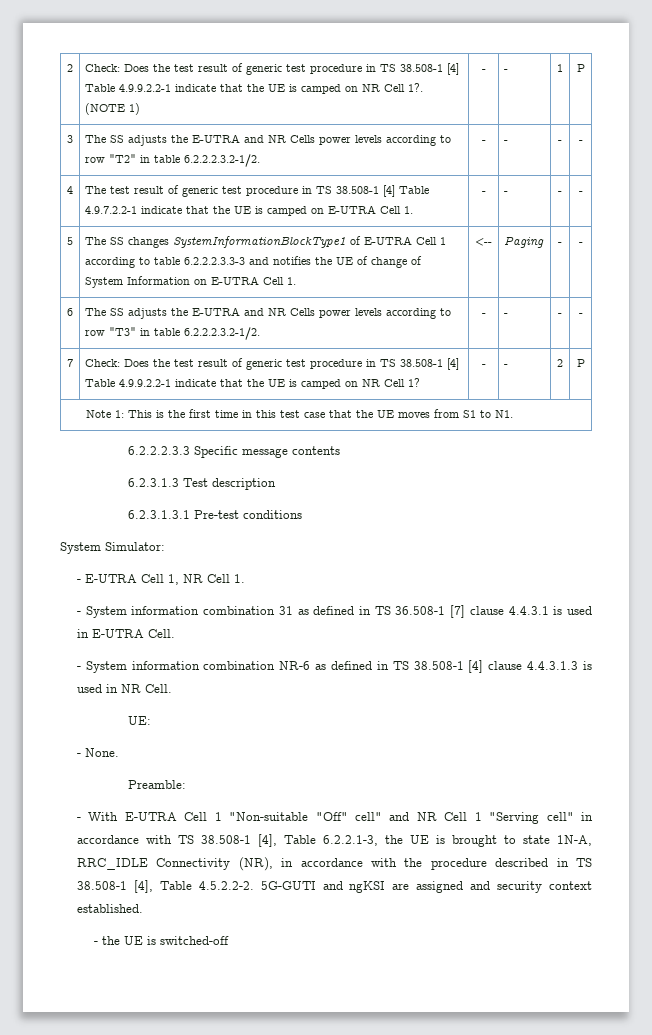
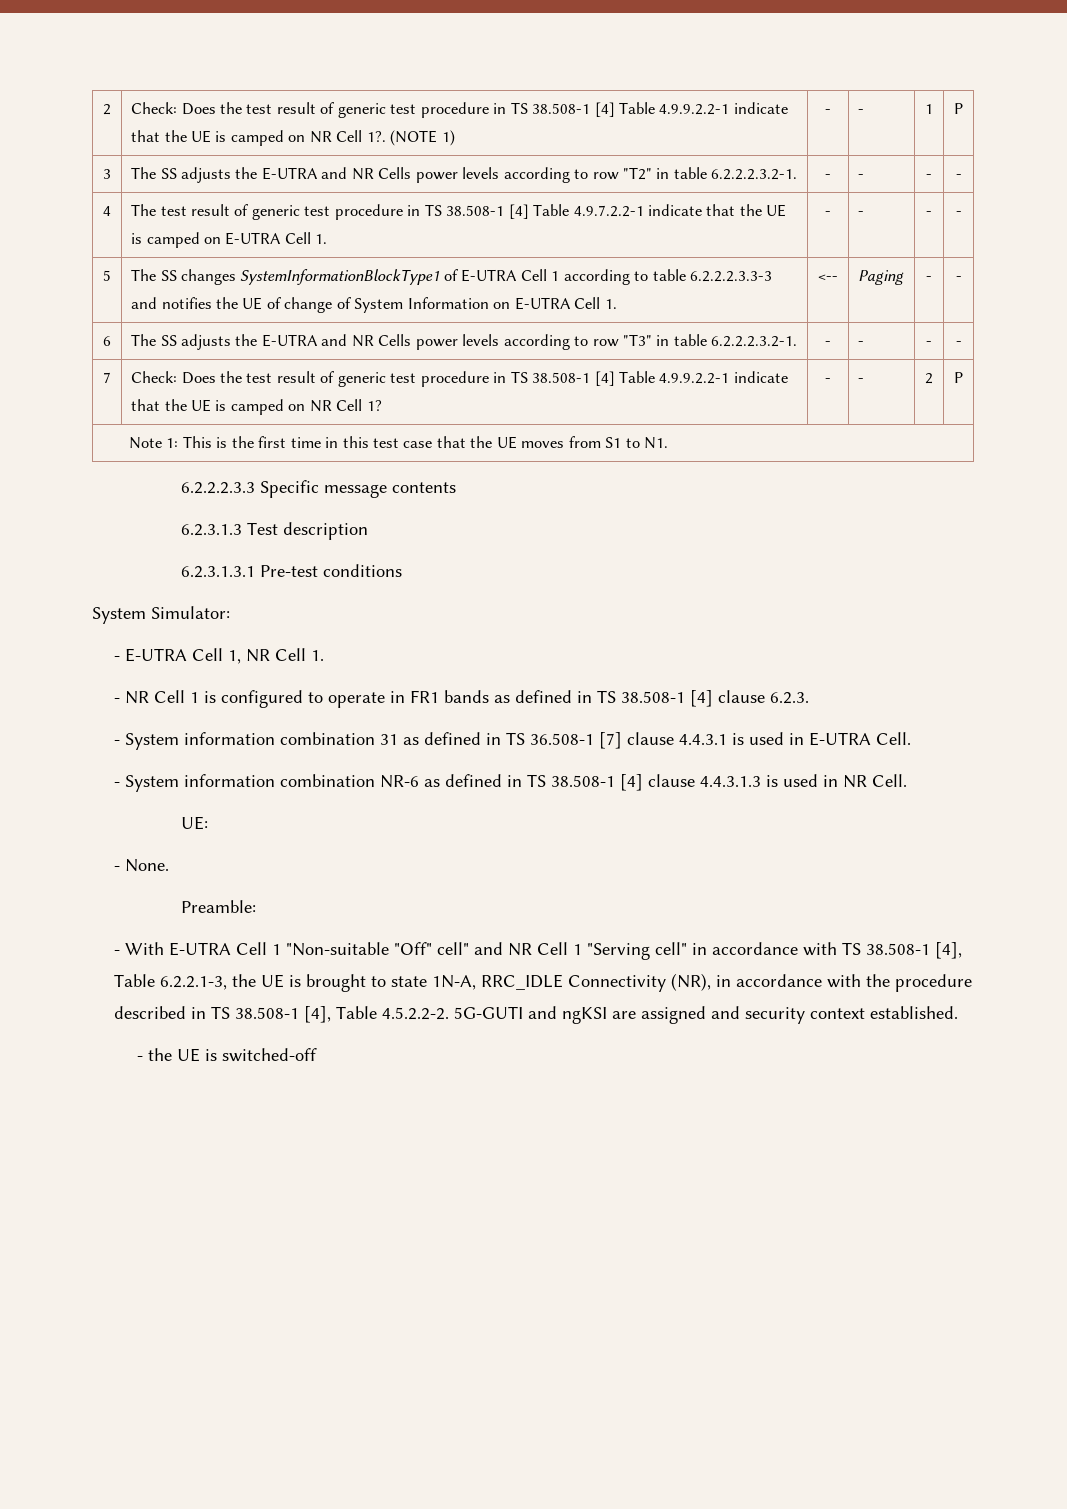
[184,154,261,167] 6.2.2.2.3.2-1/2. -> [711,169,798,180] 6.2.2.2.3.2-1.
[184,327,261,340] 6.2.2.2.3.2-1/2. -> [711,336,798,347] 6.2.2.2.3.2-1.
(245, 578) none -> [114,690,810,708] // - NR Cell 1 is configured to operate in FR1 bands as defined in TS 38.508-1 [4] clause 6.2.3.

